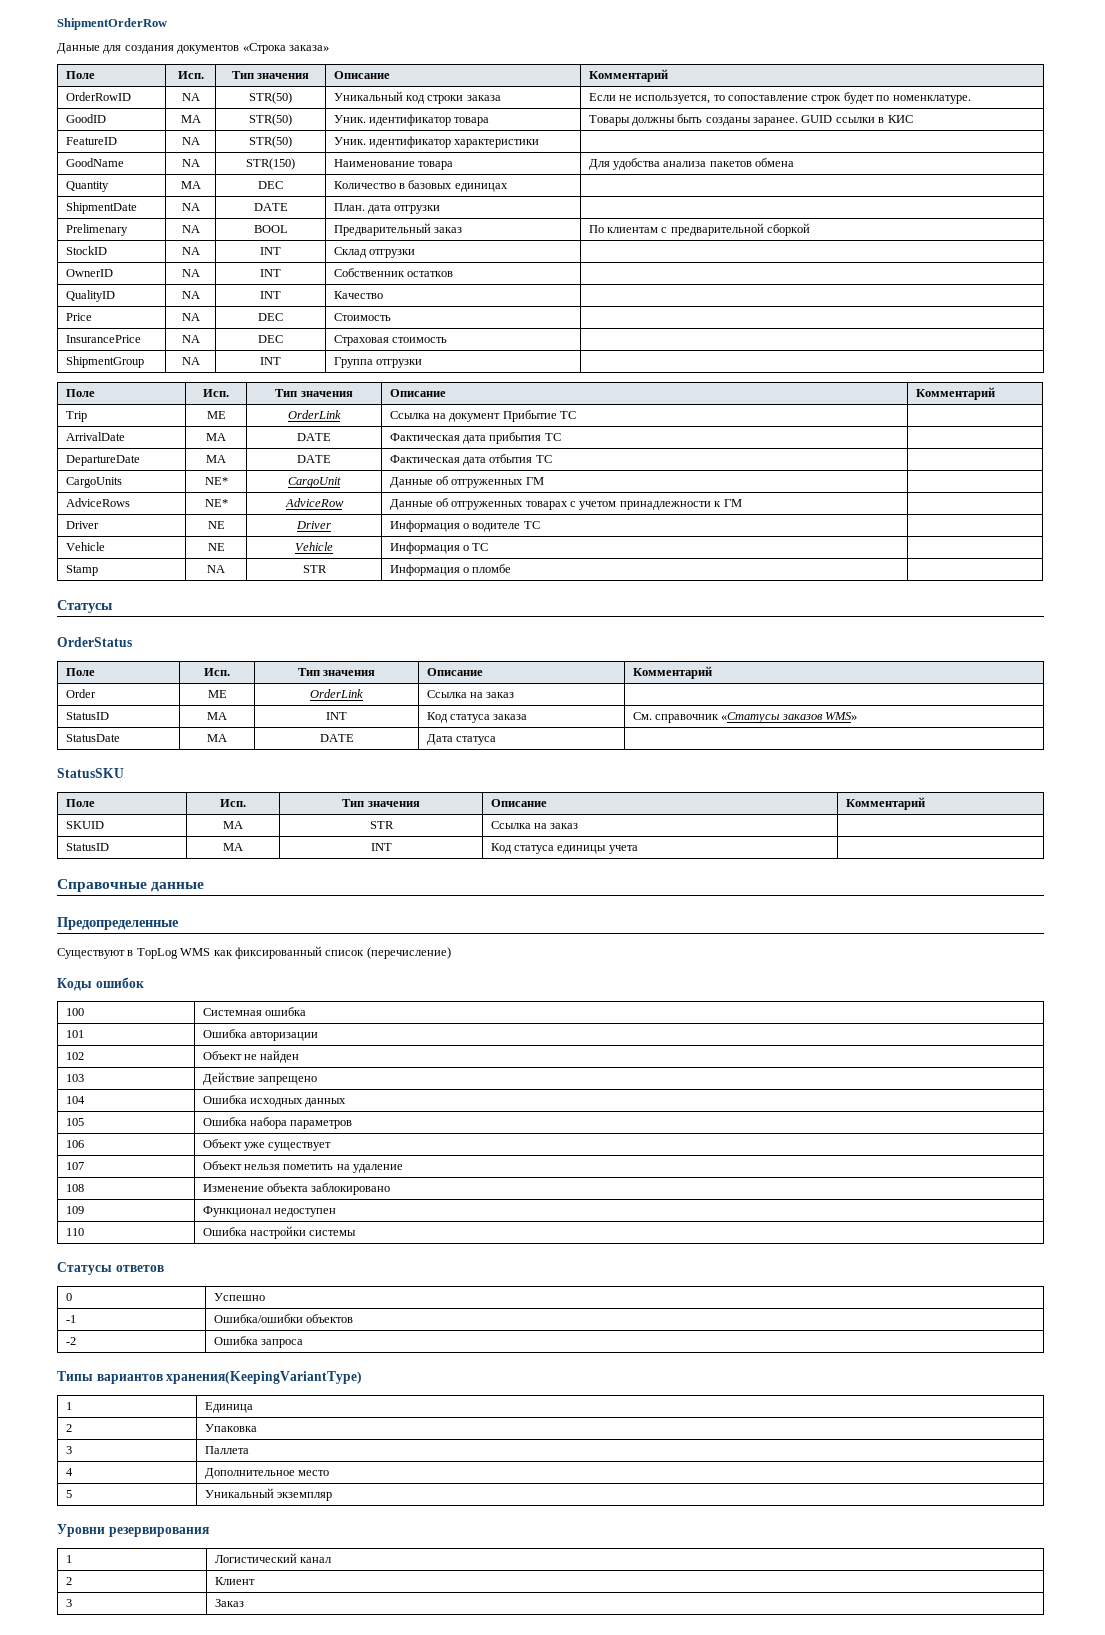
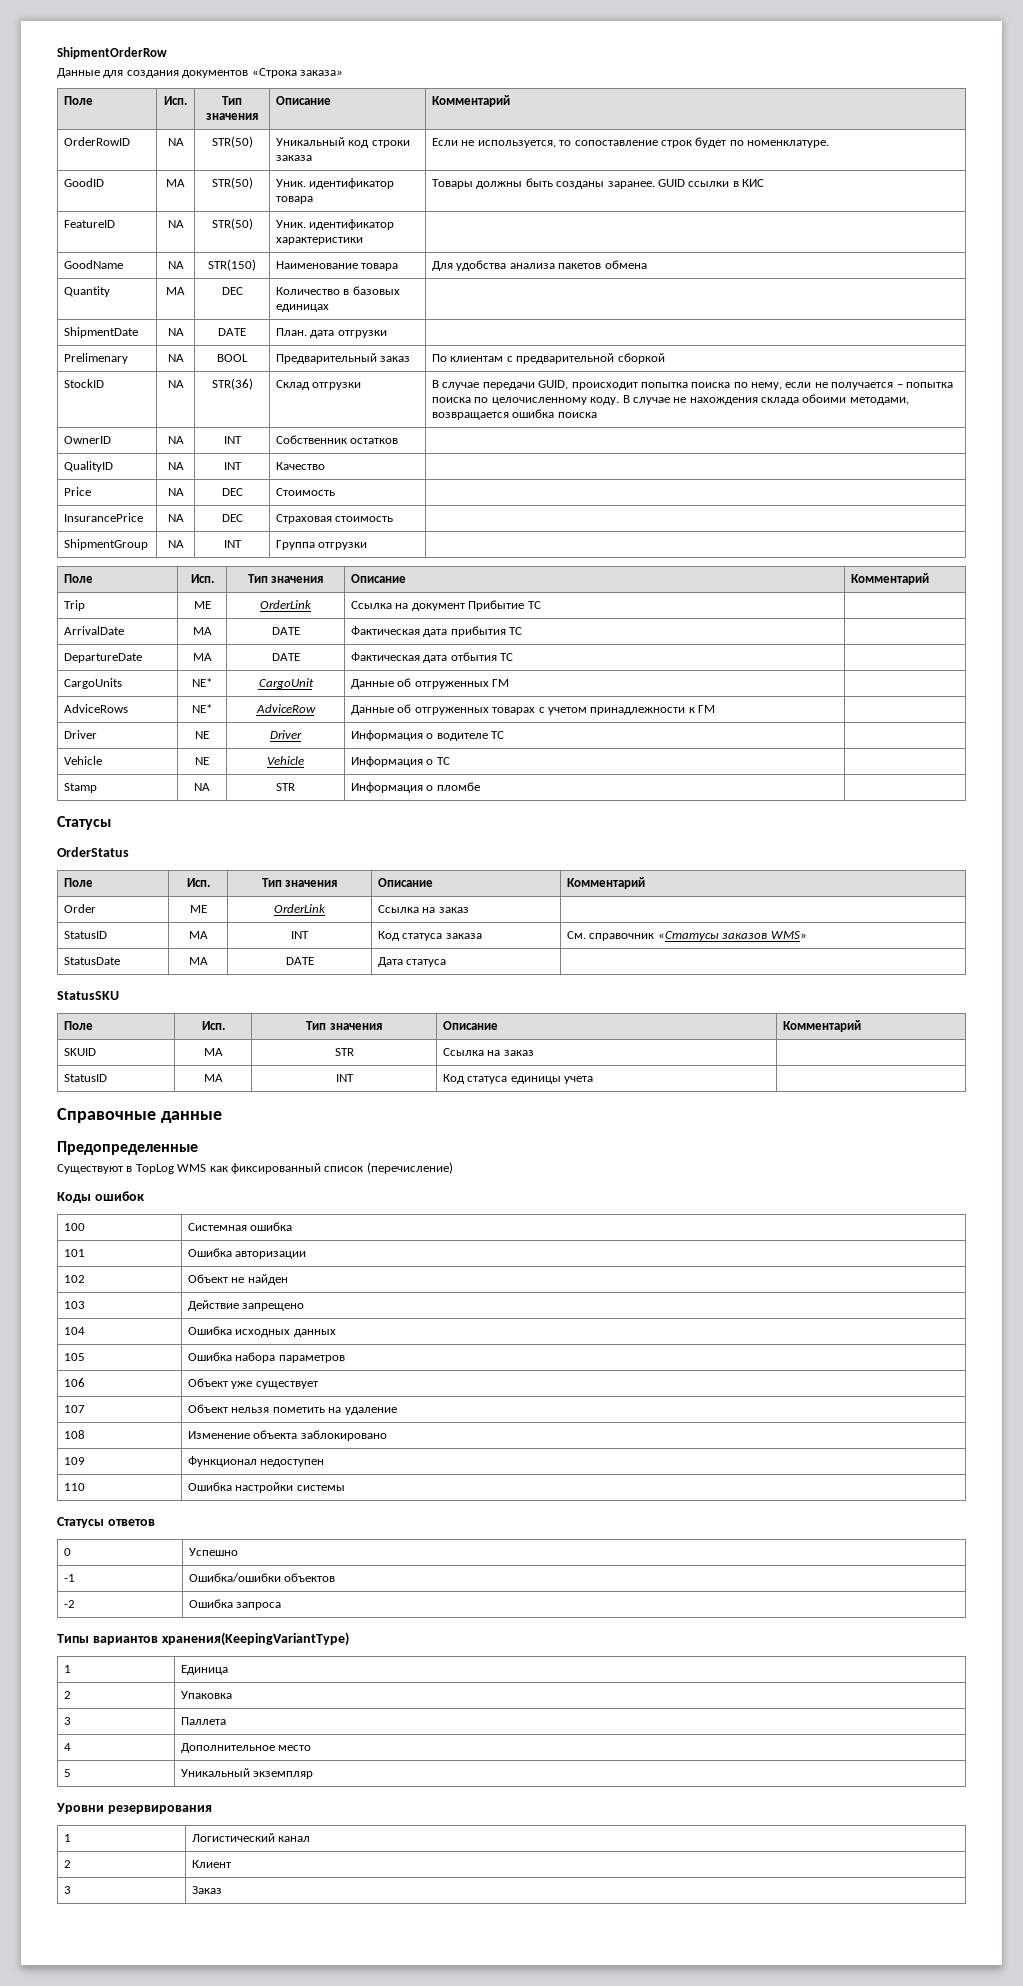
[260,247,281,255] INT -> [211,378,253,390] STR(36)
(415, 253) none -> [432,380,953,390] [432,394,909,405] [432,409,597,420] В случае передачи GUID, происходит попытка поиска по нему, если не получается – попытка поиска по целочисленному коду. В случае не нахождения склада обоими методами, возвращается ошибка поиска

